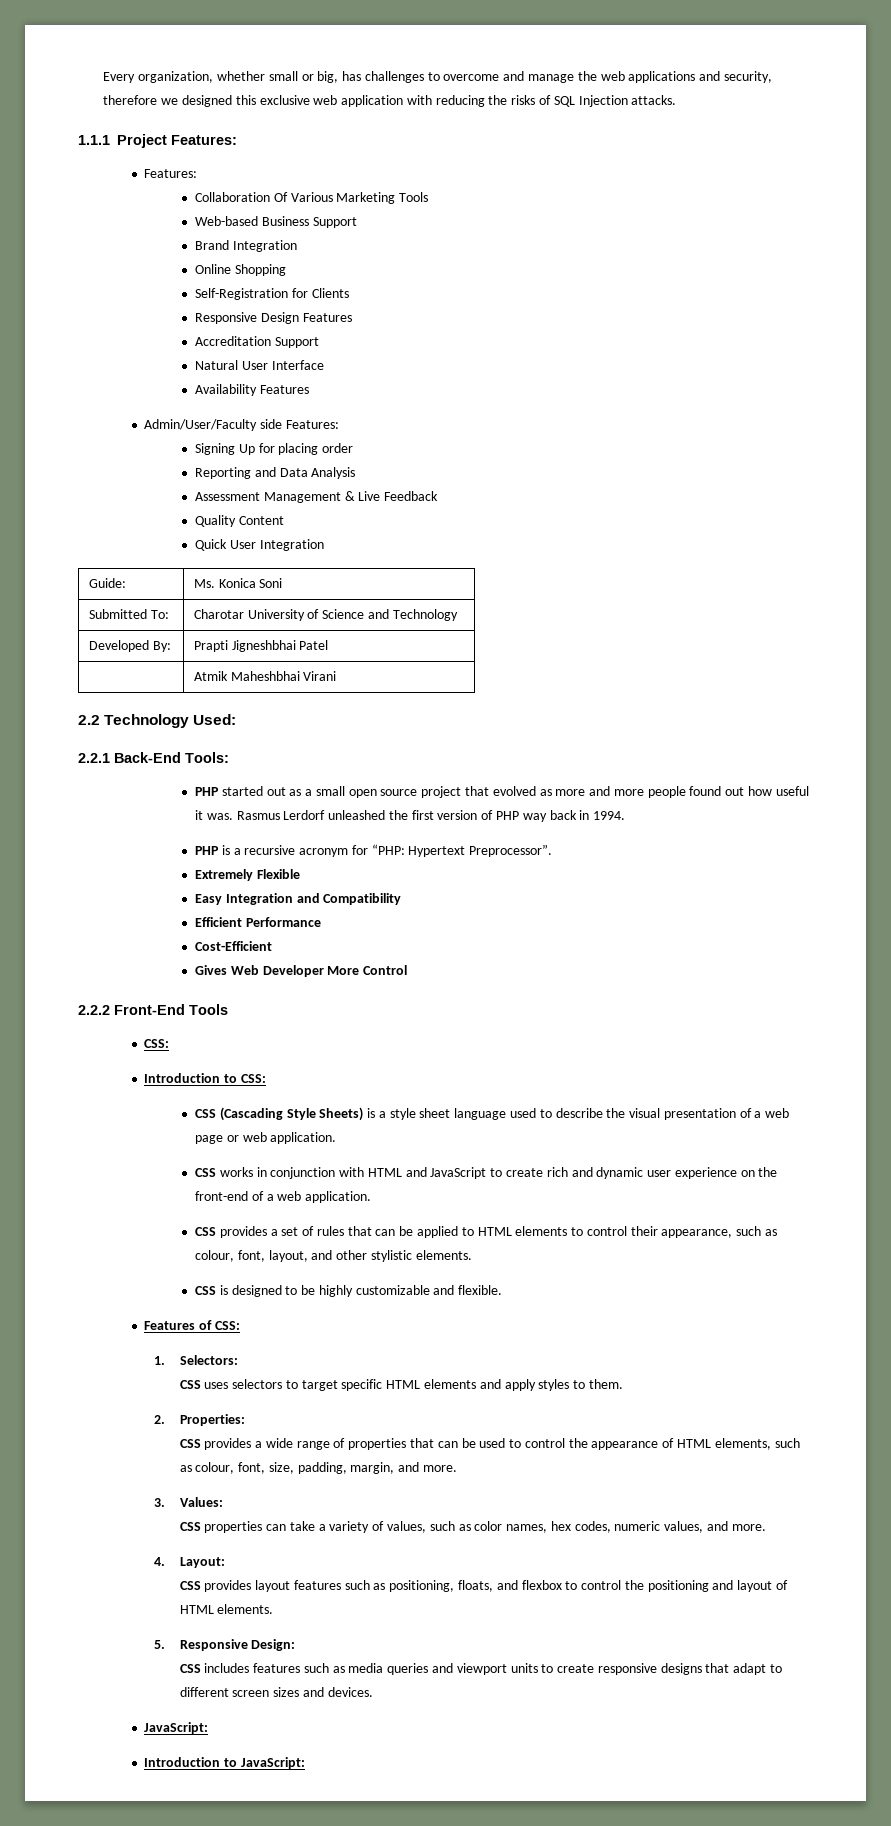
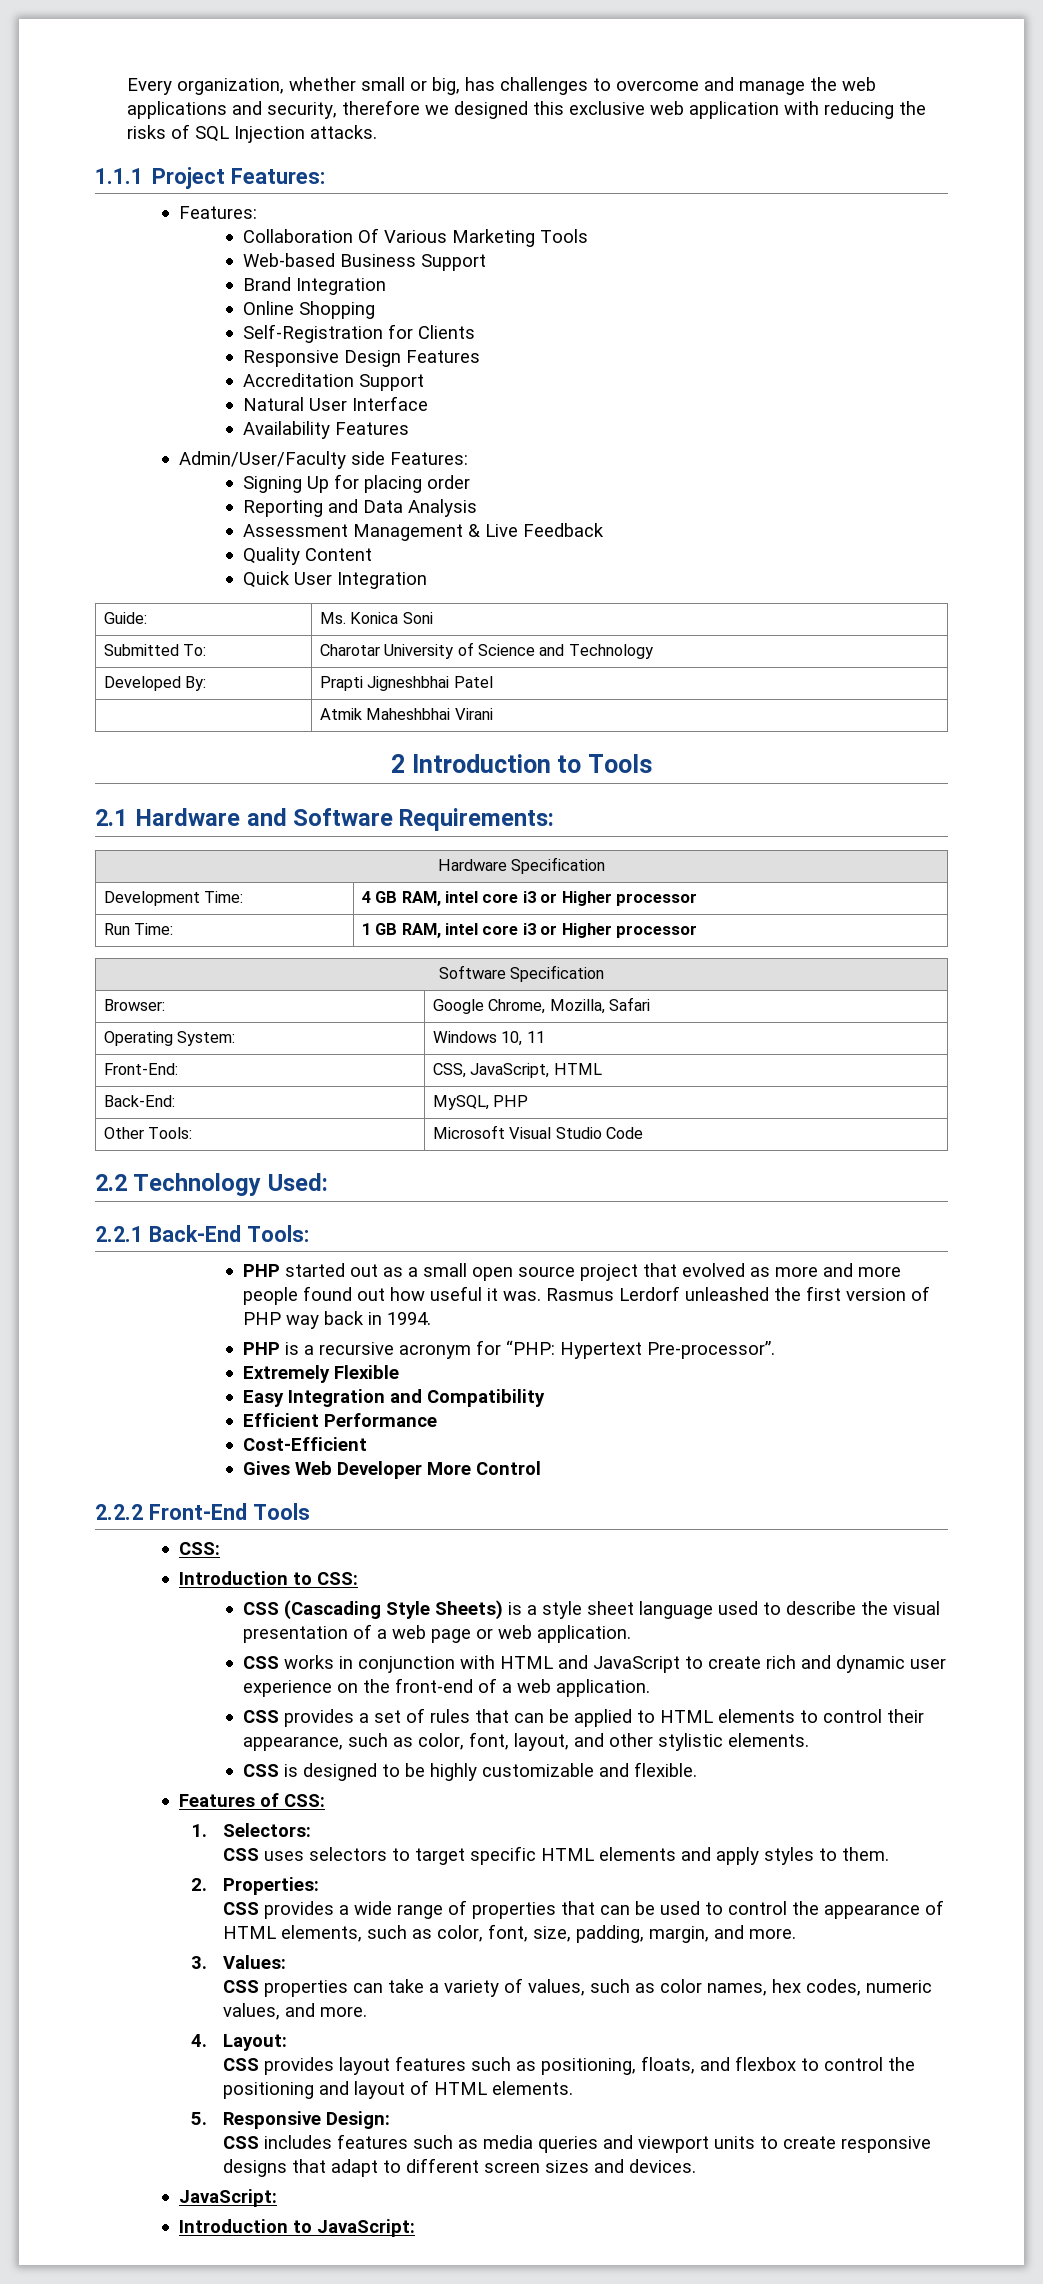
(337, 676) none -> [390,754,653,773] [95,808,555,831] [437,857,606,874] [103,891,244,906] [361,891,698,906] [103,923,174,935] [361,923,698,938] [438,965,605,982] [103,999,165,1011] [432,997,650,1014] [103,1031,236,1046] [432,1031,545,1046] [103,1063,178,1075] [432,1063,602,1078] [103,1095,175,1107] [432,1095,529,1110] [103,1127,193,1139] [432,1125,643,1139] // 2 Introduction to Tools // 2.1 Hardware and Software Requirements: // Hardware Specification // Development Time: | 4 GB RAM, intel core i3 or Higher processor // Run Time: | 1 GB RAM, intel core i3 or Higher processor // Software Specification // Browser: | Google Chrome, Mozilla, Safari // Operating System: | Windows 10, 11 // Front-End: | CSS, JavaScript, HTML // Back-End: | MySQL, PHP // Other Tools: | Microsoft Visual Studio Code
[469,844,553,857] Preprocessor”. -> [646,1341,775,1359] Pre-processor”.
[194,1250,234,1262] colour, -> [417,1733,464,1750] color,
[195,1462,235,1474] colour, -> [436,1925,483,1942] color,

